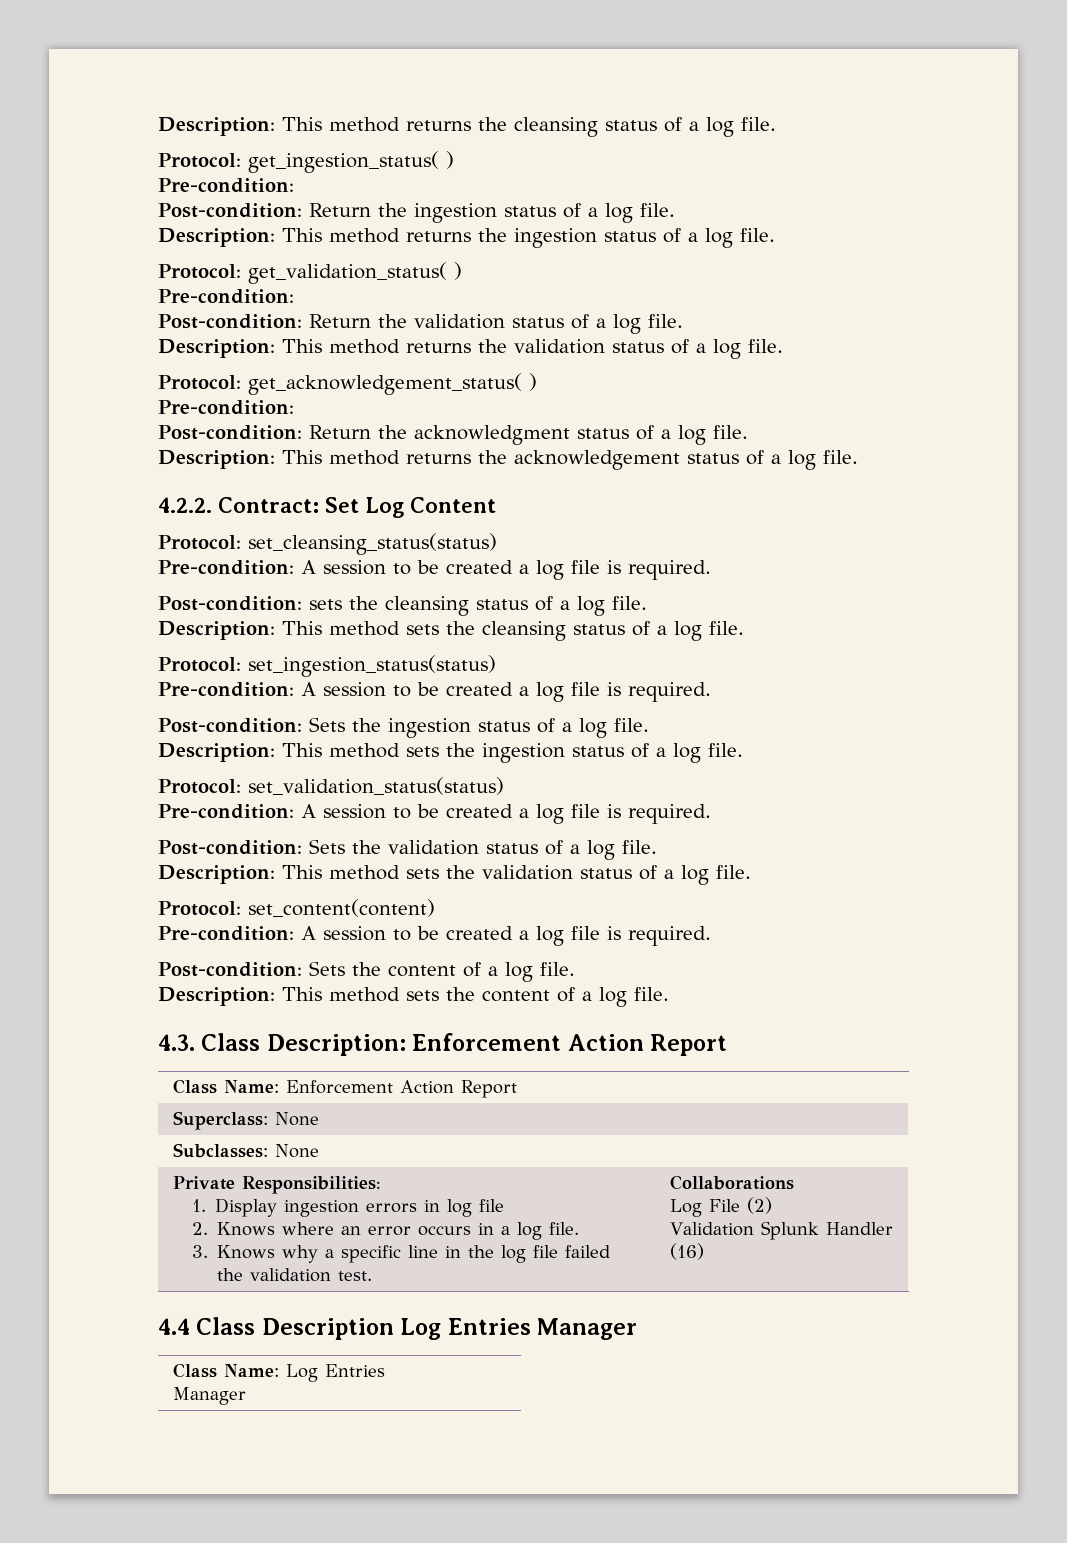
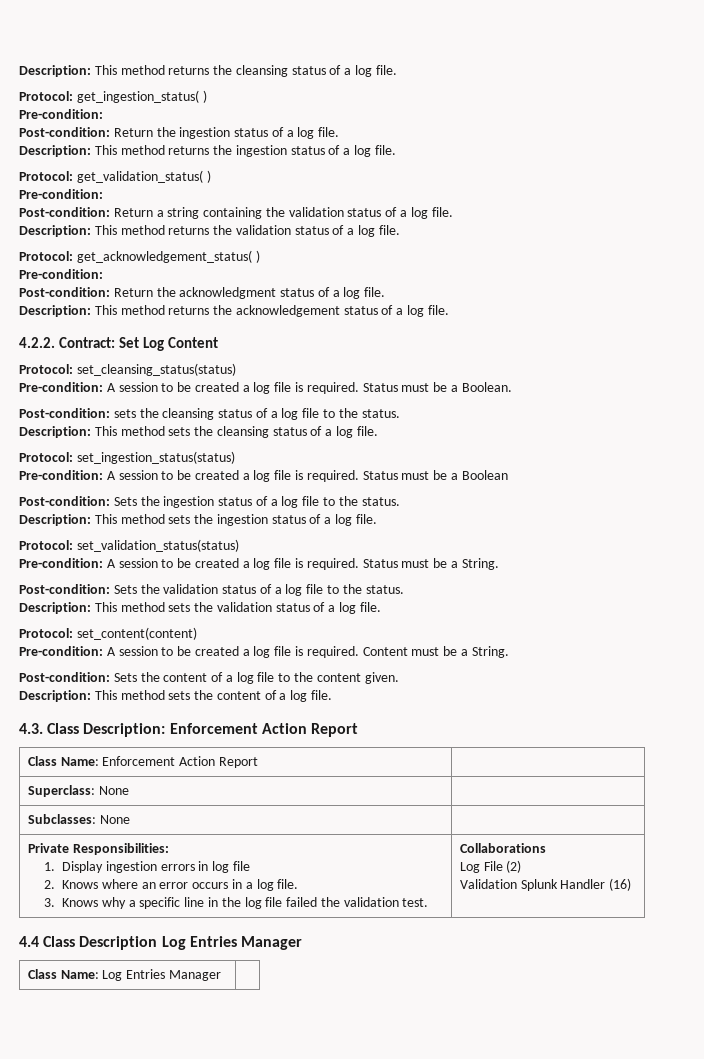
(371, 321) none -> [156,207,263,219] a string containing
(711, 570) none -> [362,382,512,392] Status must be a Boolean.
[611,596,647,610] file. -> [302,408,400,418] file to the status.
(711, 692) none -> [362,470,508,480] Status must be a Boolean
[613,718,649,732] file. -> [302,496,400,506] file to the status.
(711, 814) none -> [362,558,499,570] Status must be a String.
[621,840,657,854] file. -> [306,584,404,594] file to the status.
(711, 936) none -> [362,646,509,658] Content must be a String.
[539,962,575,976] file. -> [257,672,399,684] file to the content given.

